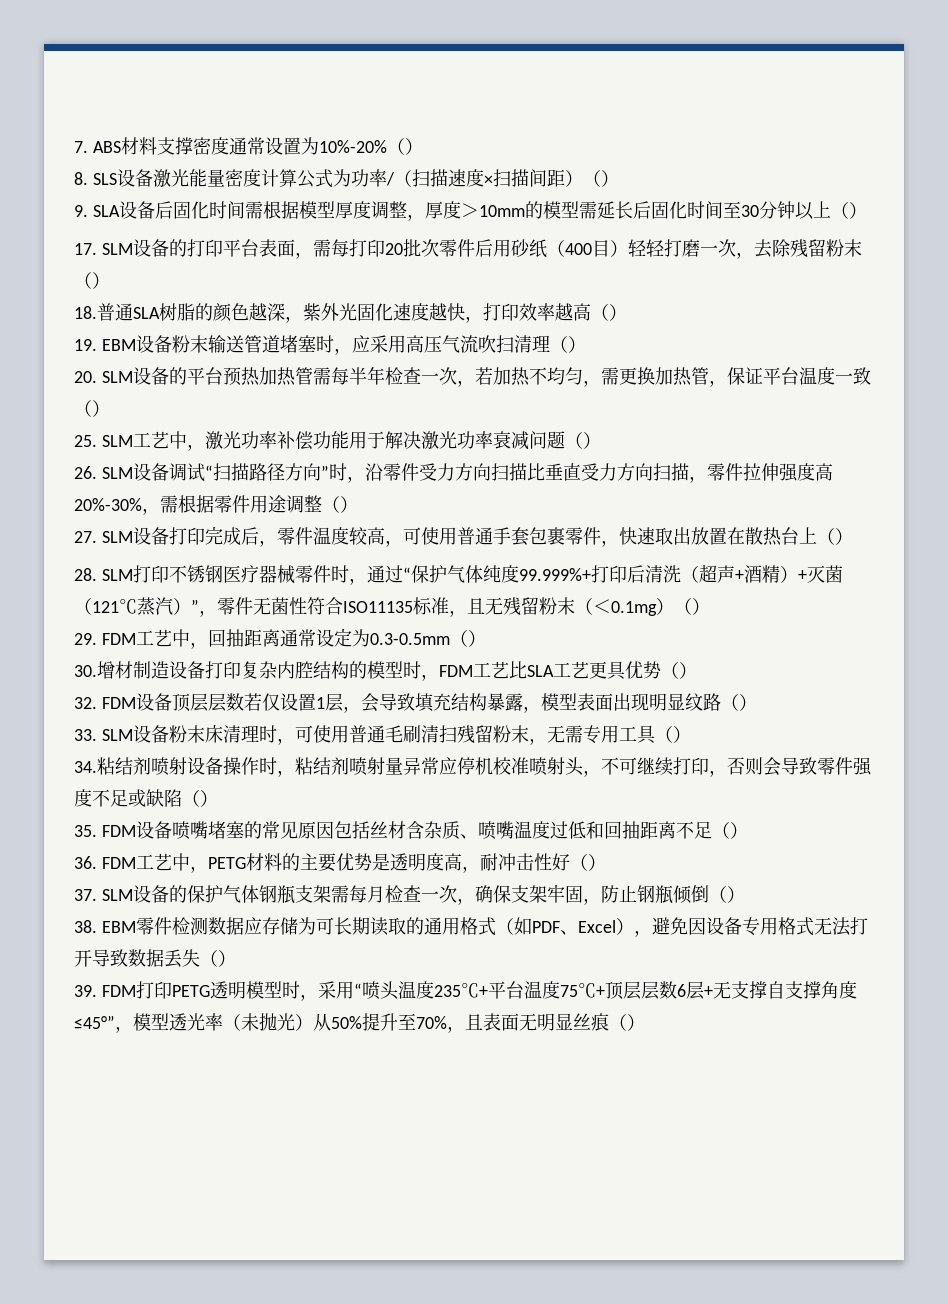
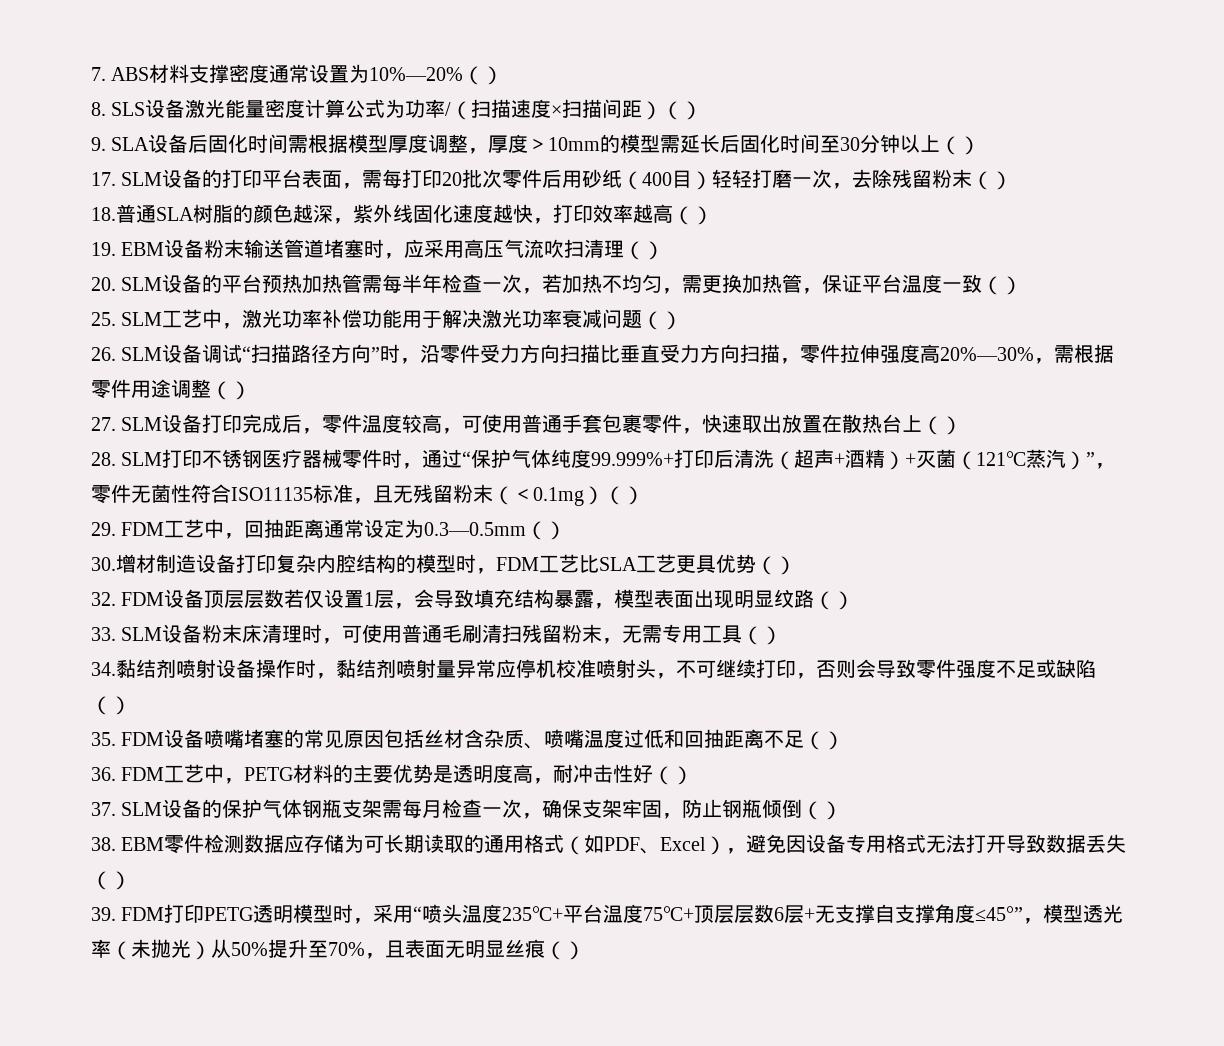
[318,140,387,153] 10%-20% -> [369,67,464,81] 10%—20%
[339,303,357,321] 光 -> [393,204,413,223] 线
[74,498,142,511] 20%-30% -> [940,347,1035,361] 20%—30%
[369,633,450,645] 0.3-0.5mm -> [424,522,527,536] 0.3—0.5mm
[97,757,115,775] 粘 -> [116,659,136,678] 黏
[295,757,313,775] 粘 -> [336,659,356,678] 黏

